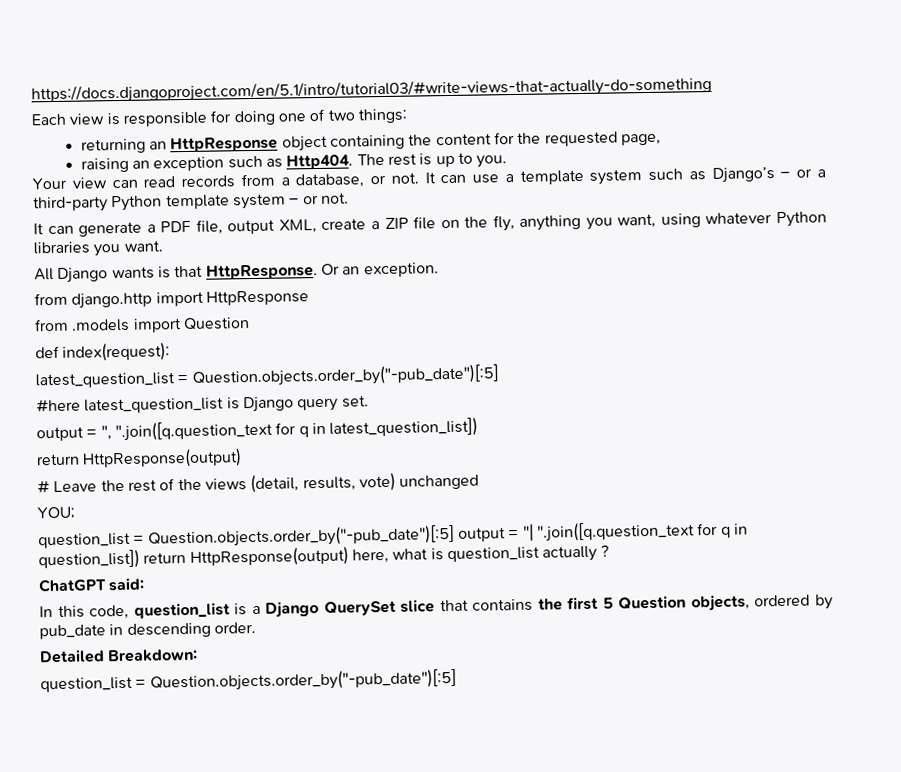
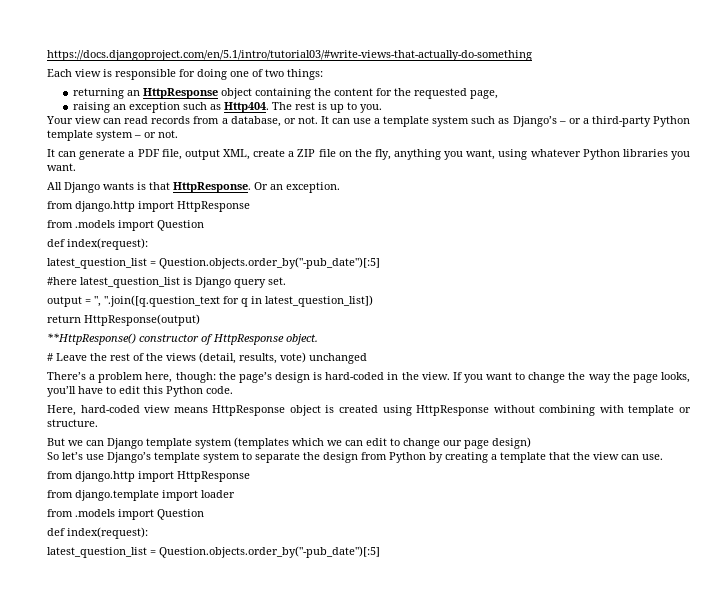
(243, 458) none -> [47,333,318,345] // **HttpResponse() constructor of HttpResponse object.
[37,506,75,520] [38,521,748,549] [38,544,609,570] [38,577,146,593] [39,594,833,620] [39,621,256,640] [39,648,199,664] [40,676,133,693] YOU; // question_list = Question.objects.order_by("-pub_date")[:5] output = "| ".join([q.question_text for q in question_list]) return HttpResponse(output) here, what is question_list actually ? // ChatGPT said: // In this code, question_list is a Django QuerySet slice that contains the first 5 Question objects, ordered by pub_date in descending order. // Detailed Breakdown: // question_list -> [47,372,690,383] [47,386,233,397] [47,405,691,416] [47,419,98,427] [47,437,531,449] [47,452,663,463] [47,471,250,482] [47,490,235,501] [47,509,204,520] [47,527,148,539] [47,547,147,558] There’s a problem here, though: the page’s design is hard-coded in the view. If you want to change the way the page looks, you’ll have to edit this Python code. // Here, hard-coded view means HttpResponse object is created using HttpResponse without combining with template or structure. // But we can Django template system (templates which we can edit to change our page design) // So let’s use Django’s template system to separate the design from Python by creating a template that the view can use. // from django.http import HttpResponse // from django.template import loader // from .models import Question // def index(request): // latest_question_list

